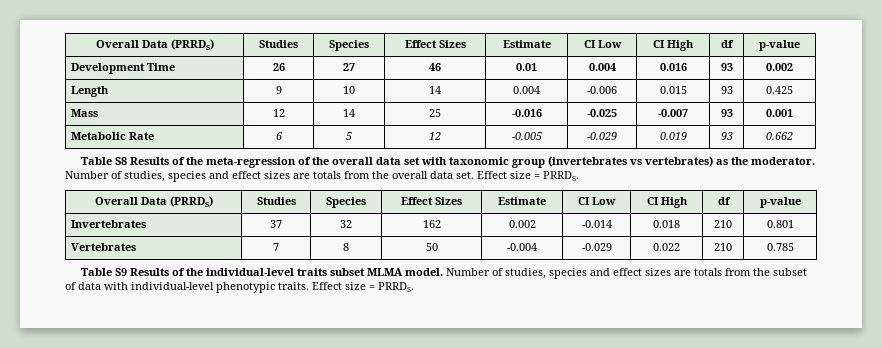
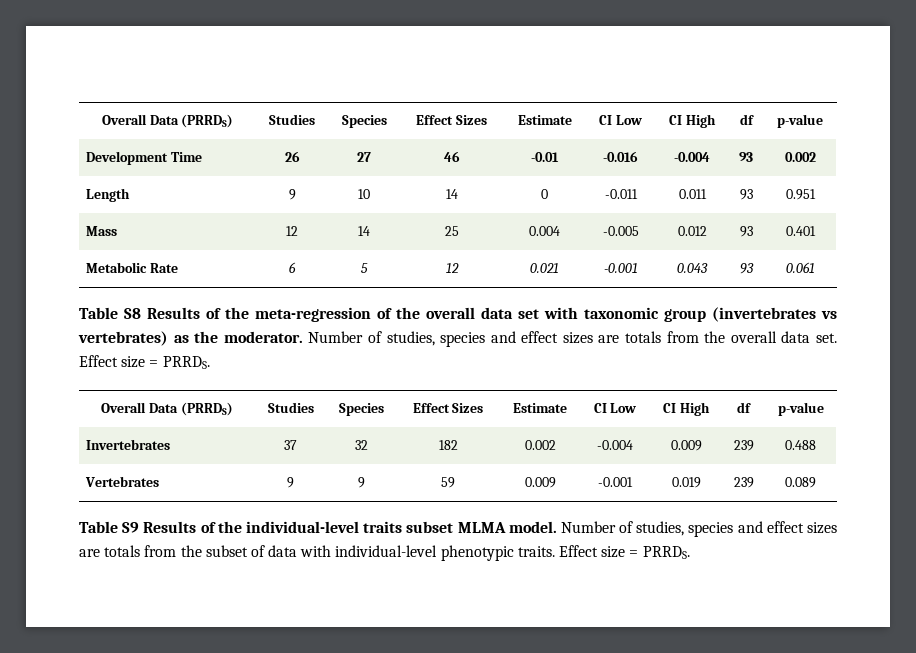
[516,63,537,71] [588,63,616,71] [659,63,687,71] 0.01 | 0.004 | 0.016 -> [531,152,559,162] [603,151,638,162] [674,152,710,162] -0.01 | -0.016 | -0.004
[513,86,540,94] [587,86,617,94] [659,86,687,94] [720,86,733,94] [766,86,793,94] 0.004 | -0.006 | 0.015 | 93 | 0.425 -> [541,189,548,199] [604,189,638,199] [678,189,707,199] [739,189,753,200] [785,189,816,200] 0 | -0.011 | 0.011 | 93 | 0.951
[511,109,542,117] [587,109,617,117] [658,109,688,117] [720,109,733,117] [766,109,793,117] -0.016 | -0.025 | -0.007 | 93 | 0.001 -> [529,226,560,236] [602,226,639,236] [677,226,707,236] [739,226,753,237] [785,226,816,236] 0.004 | -0.005 | 0.012 | 93 | 0.401
[511,132,542,140] [587,132,617,140] [659,132,687,140] [720,132,733,140] [766,132,793,140] -0.005 | -0.029 | 0.019 | 93 | 0.662 -> [530,263,559,273] [603,263,638,273] [677,263,708,273] [739,263,754,274] [785,262,815,273] 0.021 | -0.001 | 0.043 | 93 | 0.061
[422,220,441,228] 162 -> [438,440,458,450] 182
[581,220,612,228] [653,220,680,228] [714,220,732,228] [766,220,794,228] [71,243,137,251] [273,243,279,251] [343,243,349,251] [425,243,438,251] [507,243,537,251] [581,243,612,251] [653,243,680,251] [714,243,732,251] [766,243,794,251] -0.014 | 0.018 | 210 | 0.801 // Vertebrates | 7 | 8 | 50 | -0.004 | -0.029 | 0.022 | 210 | 0.785 -> [597,440,633,450] [670,440,702,451] [733,440,754,451] [785,440,816,450] [85,476,160,487] [287,477,294,488] [358,477,365,488] [441,477,455,488] [524,477,556,488] [598,477,633,487] [671,477,701,488] [733,477,754,488] [785,477,816,488] -0.004 | 0.009 | 239 | 0.488 // Vertebrates | 9 | 9 | 59 | 0.009 | -0.001 | 0.019 | 239 | 0.089

